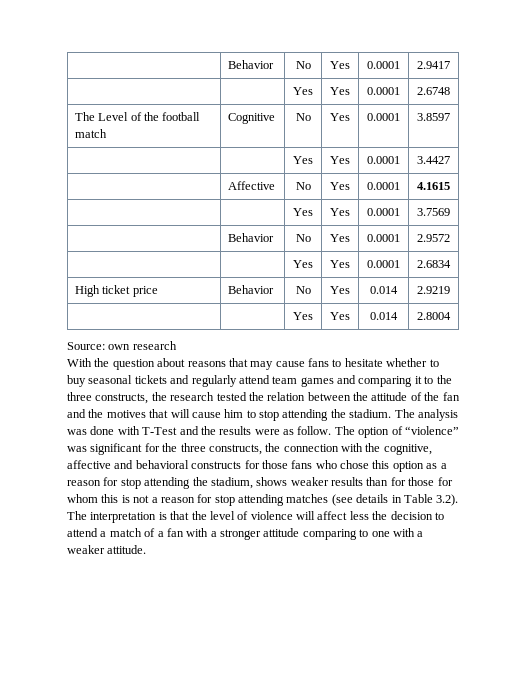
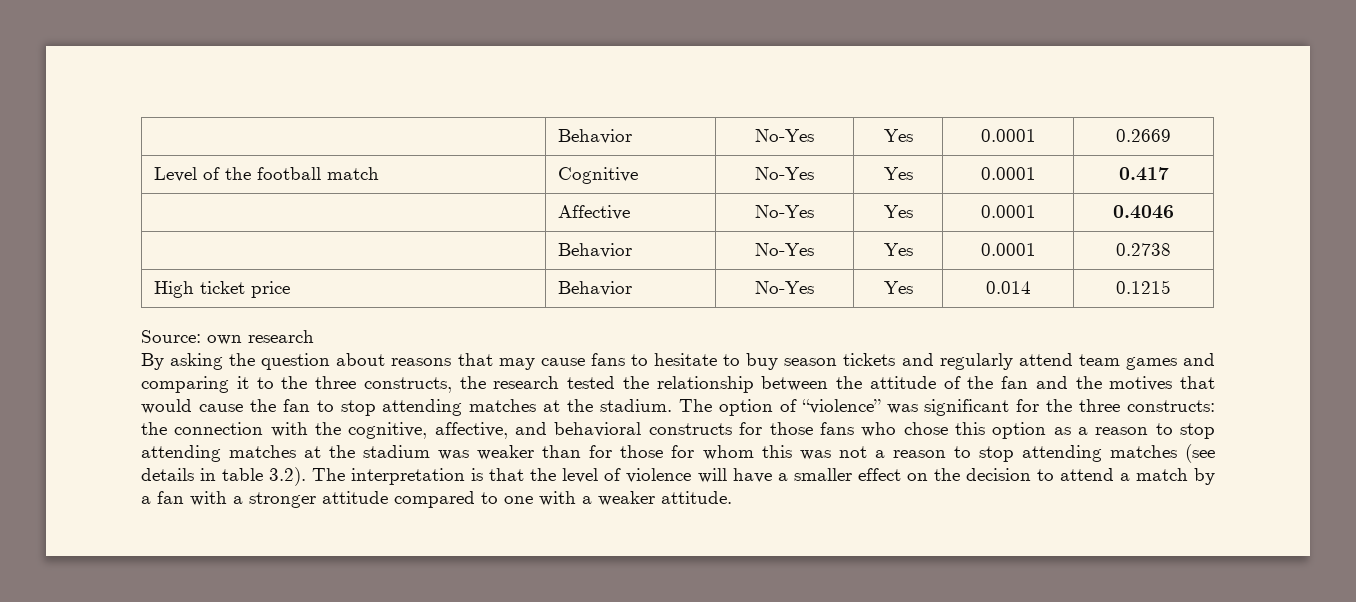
[227,60,274,69] [295,61,311,69] [330,61,350,69] [367,61,401,69] [417,61,451,69] [293,87,313,95] [330,87,350,95] [367,87,401,95] [417,87,451,95] [74,112,95,121] | Behavior | No | Yes | 0.0001 | 2.9417 // | | Yes | Yes | 0.0001 | 2.6748 // The -> [558,129,633,144] [755,129,814,142] [883,129,913,142] [980,129,1036,142] [1116,129,1171,142] | Behavior | No-Yes | Yes | 0.0001 | 0.2669 //
[295,113,311,121] [330,113,350,121] [367,113,401,121] [417,113,451,121] [293,156,313,164] [330,156,350,164] [367,156,401,164] [417,156,451,164] [227,181,275,190] [295,182,311,190] [330,182,350,190] [367,182,401,190] [417,182,451,190] [293,208,313,216] [330,208,350,216] [367,208,401,216] [417,208,451,216] [227,233,274,242] [295,234,311,242] [330,234,350,242] [367,234,401,242] [417,234,451,242] [293,260,313,268] [330,260,350,268] [367,260,401,268] [417,260,452,268] No | Yes | 0.0001 | 3.8597 // | | Yes | Yes | 0.0001 | 3.4427 // | Affective | No | Yes | 0.0001 | 4.1615 // | | Yes | Yes | 0.0001 | 3.7569 // | Behavior | No | Yes | 0.0001 | 2.9572 // | | Yes | Yes | 0.0001 | 2.6834 -> [755,167,814,180] [883,167,913,180] [980,167,1036,180] [1118,167,1169,181] [558,205,631,220] [755,205,814,218] [883,205,913,218] [980,205,1036,218] [1113,205,1174,219] [558,243,633,258] [755,243,814,256] [883,243,913,256] [980,243,1036,256] [1116,243,1171,256] No-Yes | Yes | 0.0001 | 0.417 // | Affective | No-Yes | Yes | 0.0001 | 0.4046 // | Behavior | No-Yes | Yes | 0.0001 | 0.2738
[295,286,311,294] [330,286,350,294] [370,286,399,294] [417,286,451,294] [293,312,313,320] [330,312,350,320] [370,312,399,320] [417,312,452,320] No | Yes | 0.014 | 2.9219 // | | Yes | Yes | 0.014 | 2.8004 -> [755,281,814,294] [883,281,913,294] [985,281,1031,294] [1116,280,1171,294] No-Yes | Yes | 0.014 | 0.1215
[67,358,92,367] With -> [141,353,224,370] By asking
[386,358,428,367] whether -> (718, 359) none
[88,375,133,384] seasonal -> [784,358,838,366] season
[267,392,306,401] relation -> [656,376,754,393] relationship
[170,409,329,421] will cause him to stop attending -> [141,399,561,416] would cause the fan to stop attending matches at
[417,409,458,421] [67,426,355,435] analysis was done with T-Test and the results were as follow. The -> (712, 405) none
[208,444,262,455] constructs, -> [1126,400,1215,412] constructs:
[67,460,111,469] affective -> [434,422,508,439] affective,
[103,477,363,489] for stop attending the stadium, shows weaker results -> [1155,423,1216,439] [141,445,535,462] to stop attending matches at the stadium was weaker
[121,495,130,503] is -> [799,450,831,460] was
[197,494,213,503] for -> [953,446,971,458] to
[403,494,433,503] Table -> [222,468,264,481] table
[317,511,369,520] affect less -> [732,468,928,483] have a smaller effect on
[144,528,156,537] of -> [1193,468,1215,485] by
[302,529,357,540] comparing -> [394,491,475,508] compared

